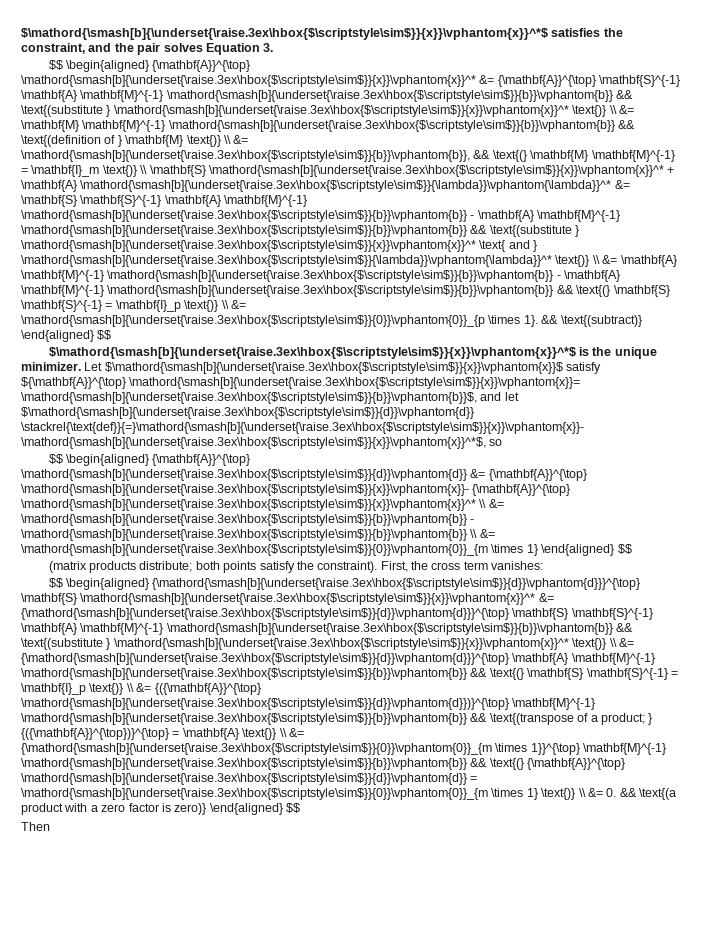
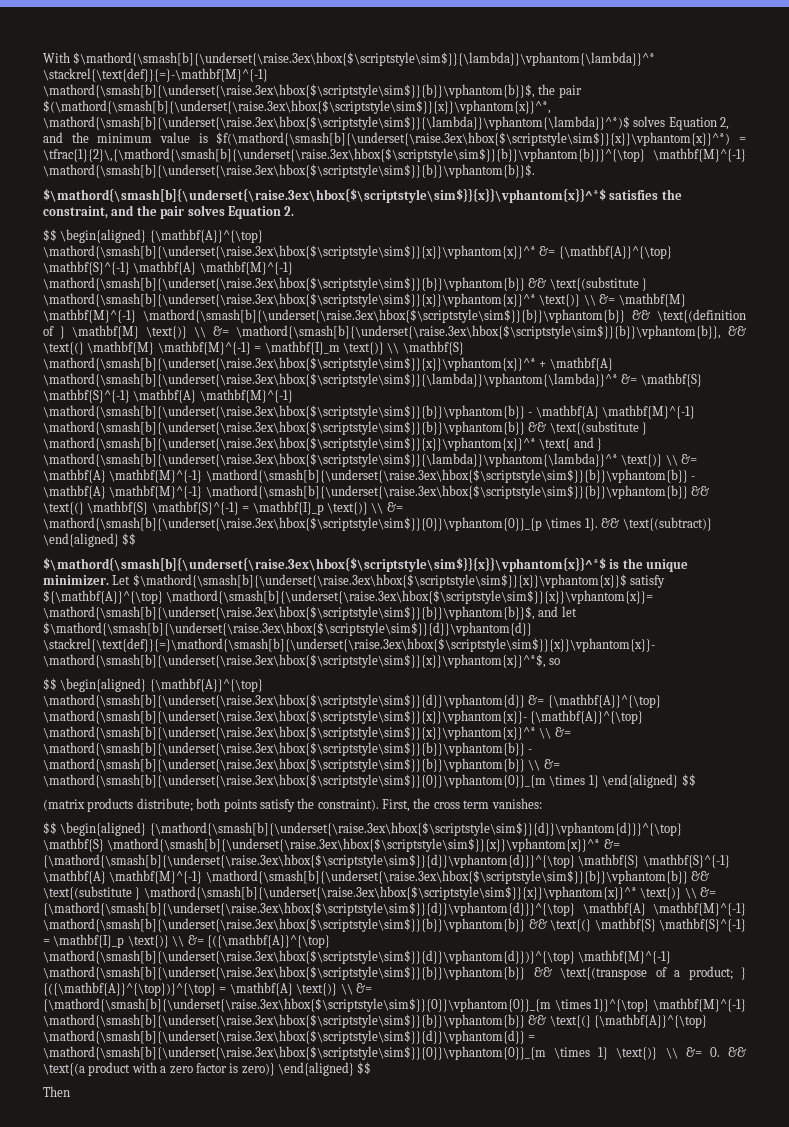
(21, 34) none -> [43,52,656,66] [43,68,268,82] [43,84,582,98] [43,100,551,114] [43,116,730,130] [43,132,746,146] [43,148,746,162] [43,164,535,178] With $\mathord{\smash[b]{\underset{\raise.3ex\hbox{$\scriptstyle\sim$}}{\lambda}}\vphantom{\lambda}}^* \stackrel{\text{def}}{=}-\mathbf{M}^{-1} \mathord{\smash[b]{\underset{\raise.3ex\hbox{$\scriptstyle\sim$}}{b}}\vphantom{b}}$, the pair $(\mathord{\smash[b]{\underset{\raise.3ex\hbox{$\scriptstyle\sim$}}{x}}\vphantom{x}}^*, \mathord{\smash[b]{\underset{\raise.3ex\hbox{$\scriptstyle\sim$}}{\lambda}}\vphantom{\lambda}}^*)$ solves Equation 2, and the minimum value is $f(\mathord{\smash[b]{\underset{\raise.3ex\hbox{$\scriptstyle\sim$}}{x}}\vphantom{x}}^*) = \tfrac{1}{2}\,{\mathord{\smash[b]{\underset{\raise.3ex\hbox{$\scriptstyle\sim$}}{b}}\vphantom{b}}}^{\top} \mathbf{M}^{-1} \mathord{\smash[b]{\underset{\raise.3ex\hbox{$\scriptstyle\sim$}}{b}}\vphantom{b}}$. //
[263,43,274,52] 3. -> [284,206,295,216] 2.

